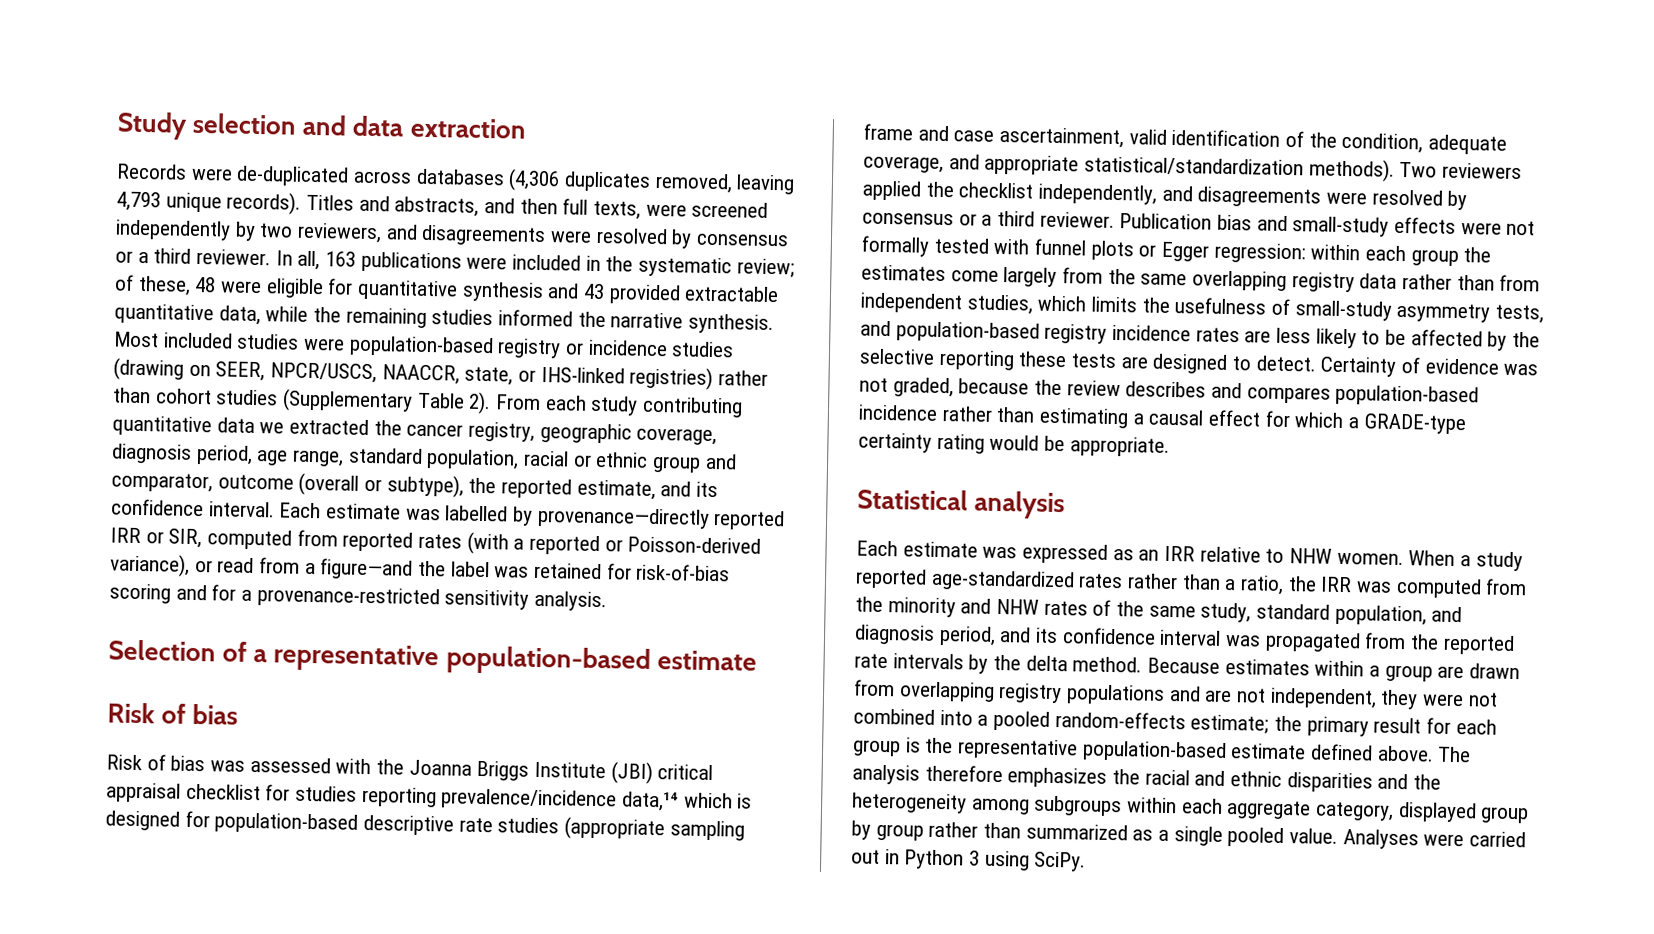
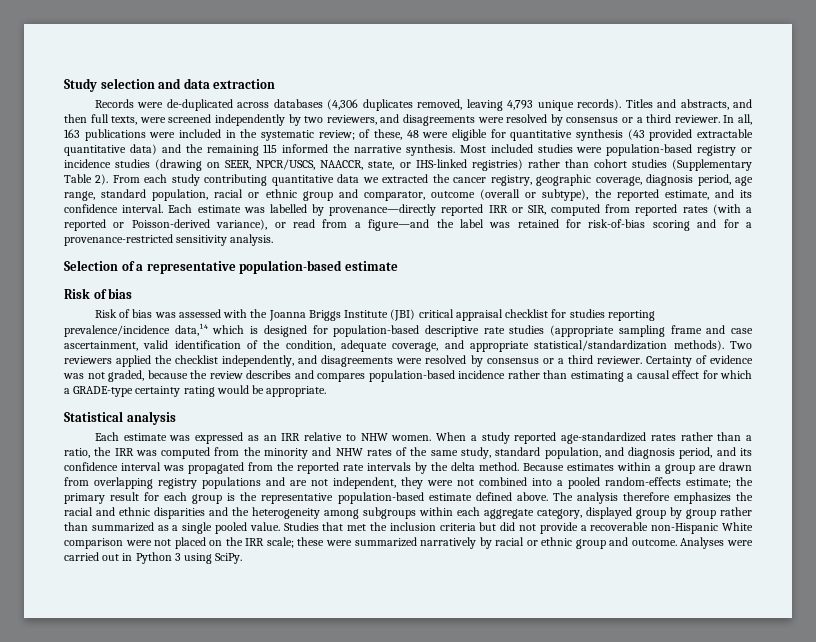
[547,283,606,300] and 43 -> [627,129,645,140] (43
[218,305,309,326] data, while -> [129,144,181,155] data) and
[431,309,494,326] studies -> [263,144,278,153] 115
[1119,213,1536,237] [861,235,1492,266] [861,264,1541,293] [860,292,1545,324] [860,320,1541,351] [859,348,1317,374] Publication bias and small-study effects were not formally tested with funnel plots or Egger regression: within each group the estimates come largely from the same overlapping registry data rather than from independent studies, which limits the usefulness of small-study asymmetry tests, and population-based registry incidence rates are less likely to be affected by the selective reporting these tests are designed to detect. -> (642, 360) none
(1339, 836) none -> [283,522,753,534] [64,537,677,549] Studies that met the inclusion criteria but did not provide a recoverable non-Hispanic White comparison were not placed on the IRR scale; these were summarized narratively by racial or ethnic group and outcome.

